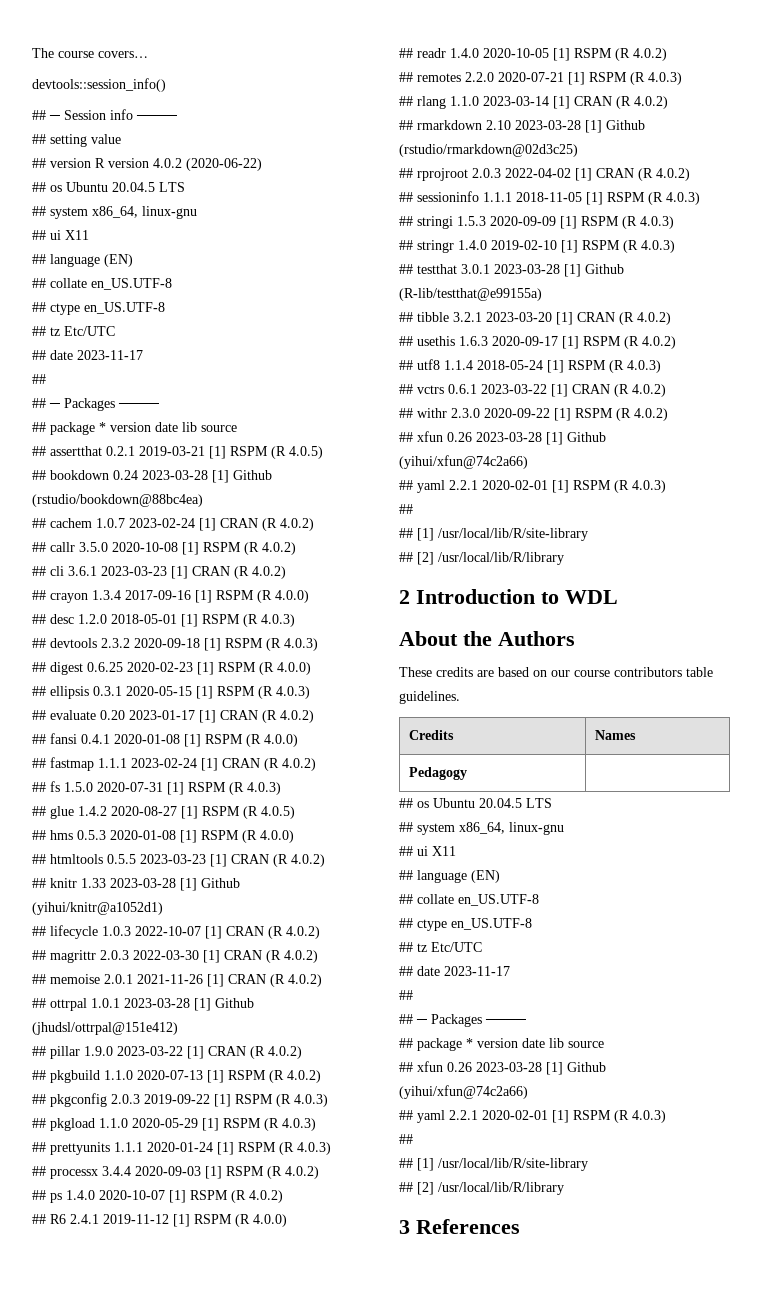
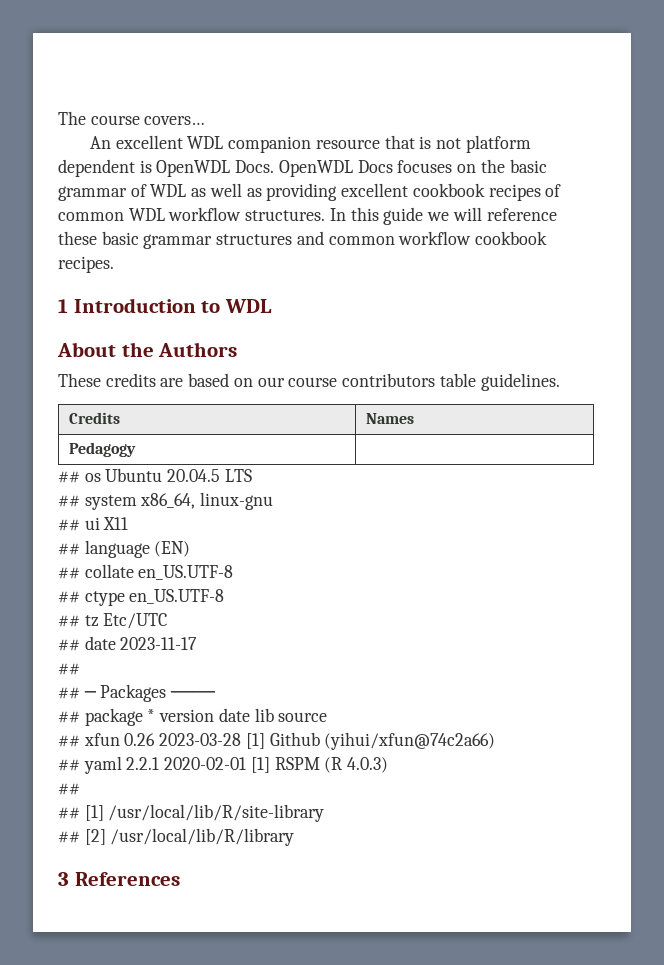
[32,78,166,92] [32,109,177,120] [32,134,121,147] [32,158,262,171] [32,182,185,192] [32,206,197,219] [32,230,89,240] [32,254,133,267] [32,278,172,290] [32,302,165,315] [32,326,115,336] [32,350,143,360] [32,374,46,384] [32,398,159,411] [32,422,237,435] [32,446,323,459] [32,470,272,483] [32,494,203,507] [32,518,314,531] [32,542,296,555] [32,566,286,579] [32,590,309,603] [32,614,295,627] [32,638,318,651] [32,662,311,675] [32,686,310,699] [32,710,314,723] [32,733,298,747] [32,757,316,771] [32,781,281,795] [32,806,295,819] [32,830,294,843] [32,854,325,867] [32,878,240,891] [32,902,163,915] [32,925,320,939] [32,950,318,963] [32,974,322,987] [32,998,254,1011] [32,1022,178,1035] [32,1046,302,1059] [32,1070,321,1083] [32,1093,328,1107] [32,1118,316,1131] [32,1142,331,1155] [32,1166,319,1179] [32,1190,283,1203] [32,1214,287,1227] [399,48,667,61] [399,72,682,85] [399,96,668,109] [399,120,645,133] [399,144,578,157] [399,168,690,181] [399,191,700,205] [399,216,674,229] [399,240,675,253] [399,264,624,277] [399,288,542,301] [399,312,671,325] [399,336,676,349] [399,359,661,373] [399,384,666,397] [399,408,668,421] [399,431,606,445] [399,455,528,469] [399,480,666,493] [399,504,413,514] [399,528,588,541] [399,552,564,565] [399,590,410,604] devtools::session_info() // ## ─ Session info ──── // ## setting value // ## version R version 4.0.2 (2020-06-22) // ## os Ubuntu 20.04.5 LTS // ## system x86_64, linux-gnu // ## ui X11 // ## language (EN) // ## collate en_US.UTF-8 // ## ctype en_US.UTF-8 // ## tz Etc/UTC // ## date 2023-11-17 // ## // ## ─ Packages ──── // ## package * version date lib source // ## assertthat 0.2.1 2019-03-21 [1] RSPM (R 4.0.5) // ## bookdown 0.24 2023-03-28 [1] Github (rstudio/bookdown@88bc4ea) // ## cachem 1.0.7 2023-02-24 [1] CRAN (R 4.0.2) // ## callr 3.5.0 2020-10-08 [1] RSPM (R 4.0.2) // ## cli 3.6.1 2023-03-23 [1] CRAN (R 4.0.2) // ## crayon 1.3.4 2017-09-16 [1] RSPM (R 4.0.0) // ## desc 1.2.0 2018-05-01 [1] RSPM (R 4.0.3) // ## devtools 2.3.2 2020-09-18 [1] RSPM (R 4.0.3) // ## digest 0.6.25 2020-02-23 [1] RSPM (R 4.0.0) // ## ellipsis 0.3.1 2020-05-15 [1] RSPM (R 4.0.3) // ## evaluate 0.20 2023-01-17 [1] CRAN (R 4.0.2) // ## fansi 0.4.1 2020-01-08 [1] RSPM (R 4.0.0) // ## fastmap 1.1.1 2023-02-24 [1] CRAN (R 4.0.2) // ## fs 1.5.0 2020-07-31 [1] RSPM (R 4.0.3) // ## glue 1.4.2 2020-08-27 [1] RSPM (R 4.0.5) // ## hms 0.5.3 2020-01-08 [1] RSPM (R 4.0.0) // ## htmltools 0.5.5 2023-03-23 [1] CRAN (R 4.0.2) // ## knitr 1.33 2023-03-28 [1] Github (yihui/knitr@a1052d1) // ## lifecycle 1.0.3 2022-10-07 [1] CRAN (R 4.0.2) // ## magrittr 2.0.3 2022-03-30 [1] CRAN (R 4.0.2) // ## memoise 2.0.1 2021-11-26 [1] CRAN (R 4.0.2) // ## ottrpal 1.0.1 2023-03-28 [1] Github (jhudsl/ottrpal@151e412) // ## pillar 1.9.0 2023-03-22 [1] CRAN (R 4.0.2) // ## pkgbuild 1.1.0 2020-07-13 [1] RSPM (R 4.0.2) // ## pkgconfig 2.0.3 2019-09-22 [1] RSPM (R 4.0.3) // ## pkgload 1.1.0 2020-05-29 [1] RSPM (R 4.0.3) // ## prettyunits 1.1.1 2020-01-24 [1] RSPM (R 4.0.3) // ## processx 3.4.4 2020-09-03 [1] RSPM (R 4.0.2) // ## ps 1.4.0 2020-10-07 [1] RSPM (R 4.0.2) // ## R6 2.4.1 2019-11-12 [1] RSPM (R 4.0.0) // ## readr 1.4.0 2020-10-05 [1] RSPM (R 4.0.2) // ## remotes 2.2.0 2020-07-21 [1] RSPM (R 4.0.3) // ## rlang 1.1.0 2023-03-14 [1] CRAN (R 4.0.2) // ## rmarkdown 2.10 2023-03-28 [1] Github (rstudio/rmarkdown@02d3c25) // ## rprojroot 2.0.3 2022-04-02 [1] CRAN (R 4.0.2) // ## sessioninfo 1.1.1 2018-11-05 [1] RSPM (R 4.0.3) // ## stringi 1.5.3 2020-09-09 [1] RSPM (R 4.0.3) // ## stringr 1.4.0 2019-02-10 [1] RSPM (R 4.0.3) // ## testthat 3.0.1 2023-03-28 [1] Github (R-lib/testthat@e99155a) // ## tibble 3.2.1 2023-03-20 [1] CRAN (R 4.0.2) // ## usethis 1.6.3 2020-09-17 [1] RSPM (R 4.0.2) // ## utf8 1.1.4 2018-05-24 [1] RSPM (R 4.0.3) // ## vctrs 0.6.1 2023-03-22 [1] CRAN (R 4.0.2) // ## withr 2.3.0 2020-09-22 [1] RSPM (R 4.0.2) // ## xfun 0.26 2023-03-28 [1] Github (yihui/xfun@74c2a66) // ## yaml 2.2.1 2020-02-01 [1] RSPM (R 4.0.3) // ## // ## [1] /usr/local/lib/R/site-library // ## [2] /usr/local/lib/R/library // 2 -> [89,135,531,153] [58,159,547,177] [58,183,562,201] [58,207,557,225] [58,231,548,249] [58,256,114,273] [58,299,68,313] An excellent WDL companion resource that is not platform dependent is OpenWDL Docs. OpenWDL Docs focuses on the basic grammar of WDL as well as providing excellent cookbook recipes of common WDL workflow structures. In this guide we will reference these basic grammar structures and common workflow cookbook recipes. // 1

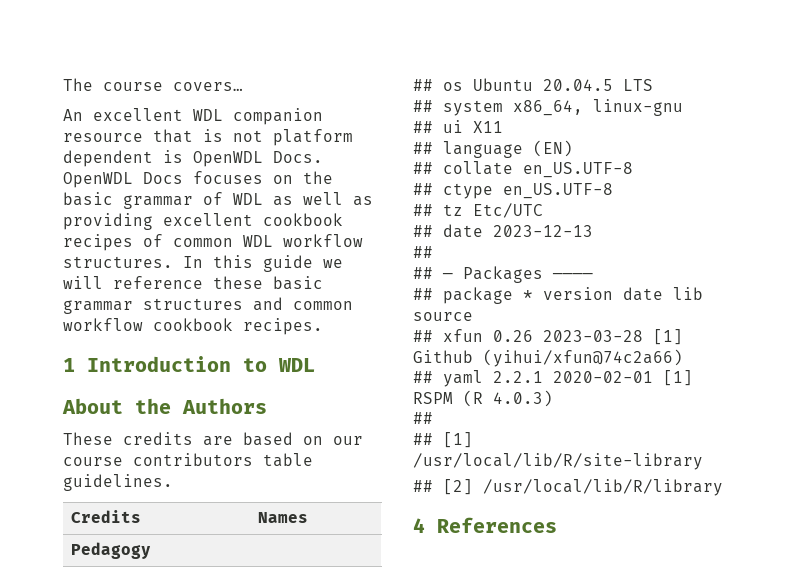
[120,637,198,650] 2023-11-17 -> [493,225,593,237] 2023-12-13
[58,872,69,886] 3 -> [413,518,425,533] 4

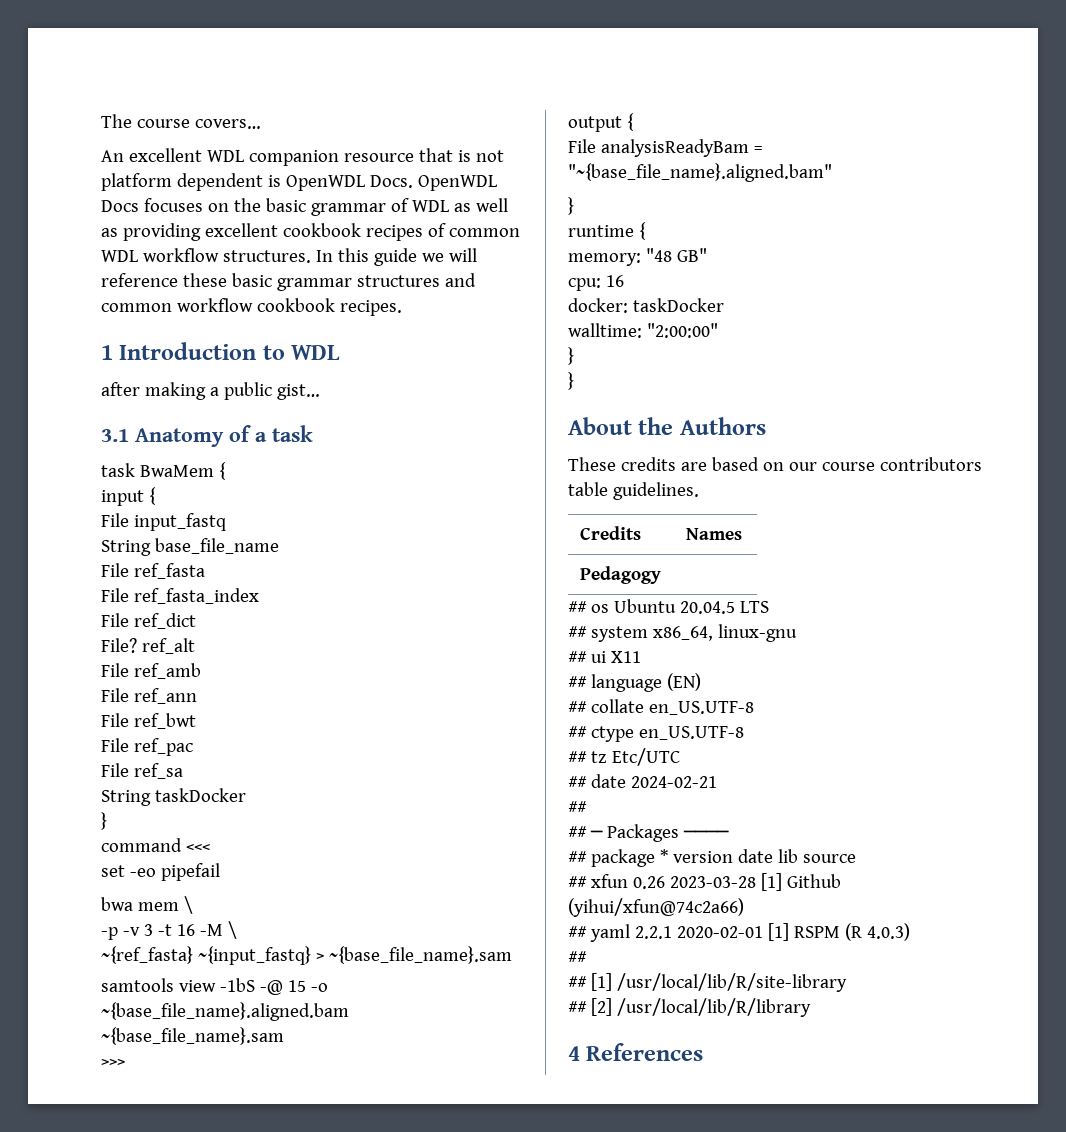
(315, 365) none -> [101,382,320,400] [101,425,313,447] [101,462,226,480] [101,487,156,506] [101,513,226,531] [101,538,279,556] [101,563,205,579] [101,588,259,604] [101,613,196,629] [101,638,195,654] [101,663,201,679] [101,688,197,704] [101,713,196,729] [101,738,193,756] [101,763,183,779] [101,788,246,806] [101,812,107,830] [101,838,210,852] [101,863,220,881] [101,896,193,914] [101,921,237,940] [101,946,512,965] [101,978,328,995] [101,1002,349,1021] [101,1027,284,1045] [101,1059,125,1067] [568,113,634,132] [568,139,762,157] [568,163,832,182] [568,197,574,215] [568,222,646,240] [568,248,707,266] [568,275,624,291] [568,298,724,313] [568,323,718,338] [568,347,574,365] [568,372,574,390] // after making a public gist… // 3.1 Anatomy of a task // task BwaMem { // input { // File input_fastq // String base_file_name // File ref_fasta // File ref_fasta_index // File ref_dict // File? ref_alt // File ref_amb // File ref_ann // File ref_bwt // File ref_pac // File ref_sa // String taskDocker // } // command <<< // set -eo pipefail // bwa mem \ // -p -v 3 -t 16 -M \ // ~{ref_fasta} ~{input_fastq} > ~{base_file_name}.sam // samtools view -1bS -@ 15 -o ~{base_file_name}.aligned.bam ~{base_file_name}.sam // >>> // output { // File analysisReadyBam = "~{base_file_name}.aligned.bam" // } // runtime { // memory: "48 GB" // cpu: 16 // docker: taskDocker // walltime: "2:00:00" // } // }
[493,225,593,237] 2023-12-13 -> [630,776,717,788] 2024-02-21

